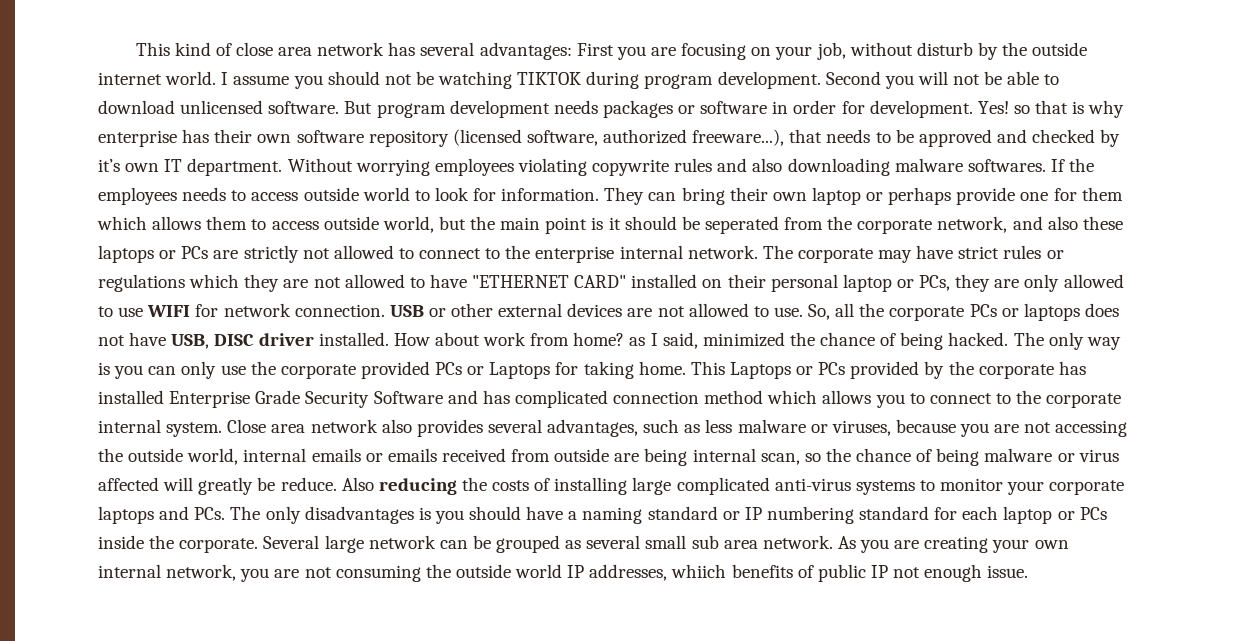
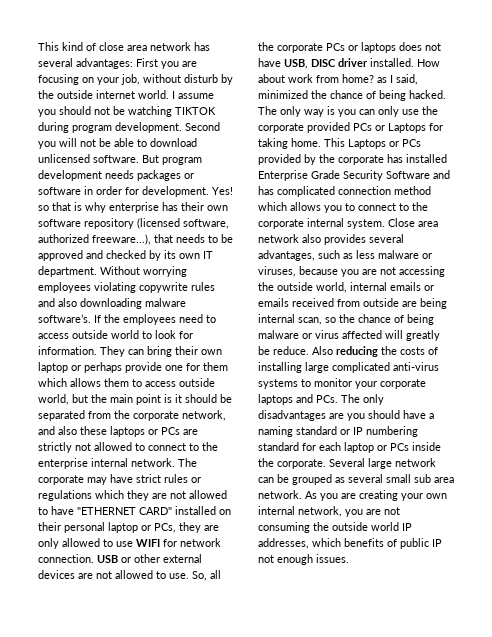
[98,159,120,172] it’s -> [164,250,176,259] its
[967,159,1046,172] softwares. -> [38,314,91,323] software’s.
[182,187,227,201] needs -> [179,314,203,323] need
[704,216,779,234] seperated -> [38,410,85,421] separated
[418,507,431,520] is -> [329,413,344,419] are
[671,564,727,578] whiich -> [312,538,341,547] which
[987,565,1029,578] issue. -> [316,554,349,563] issues.

